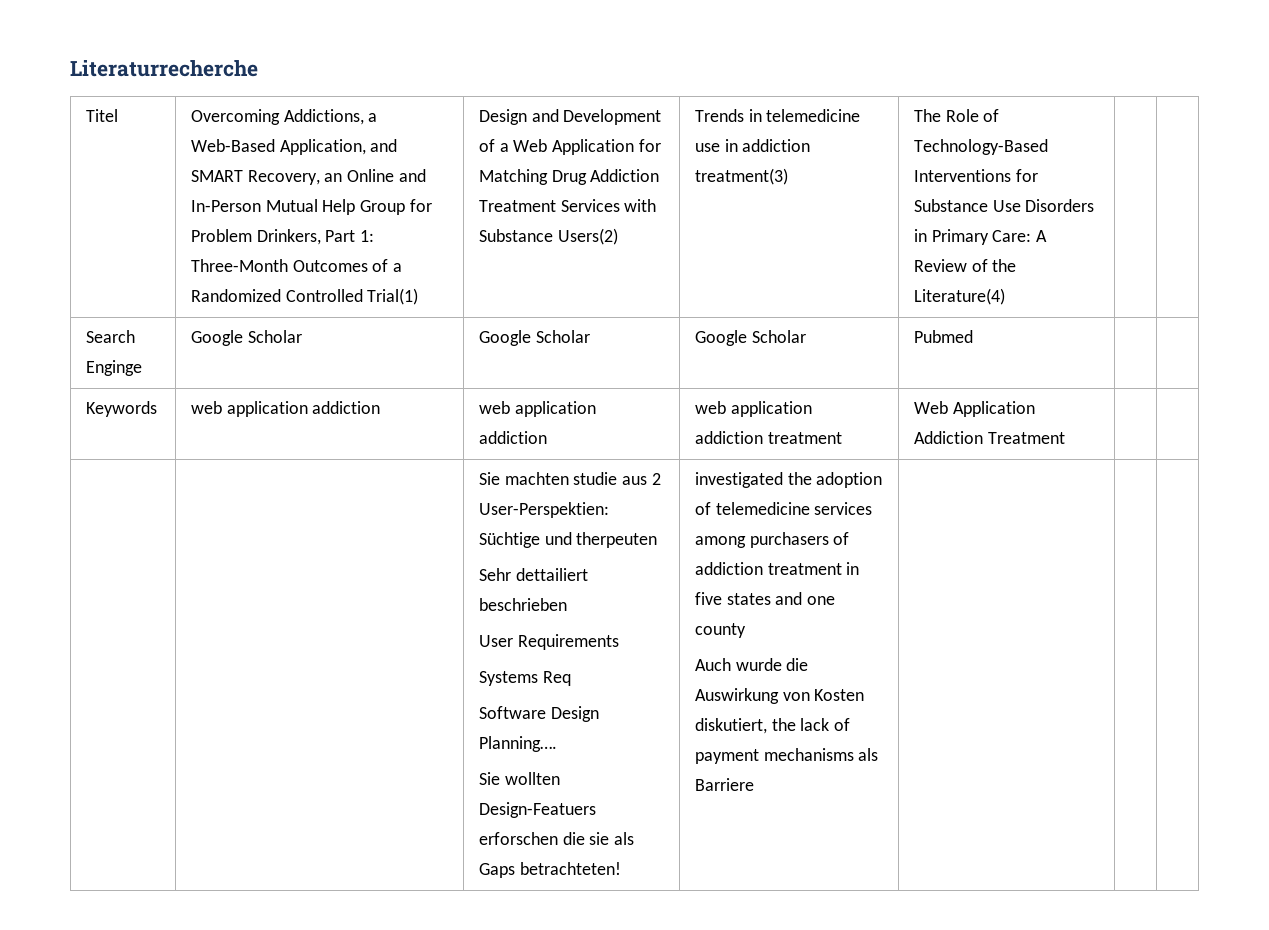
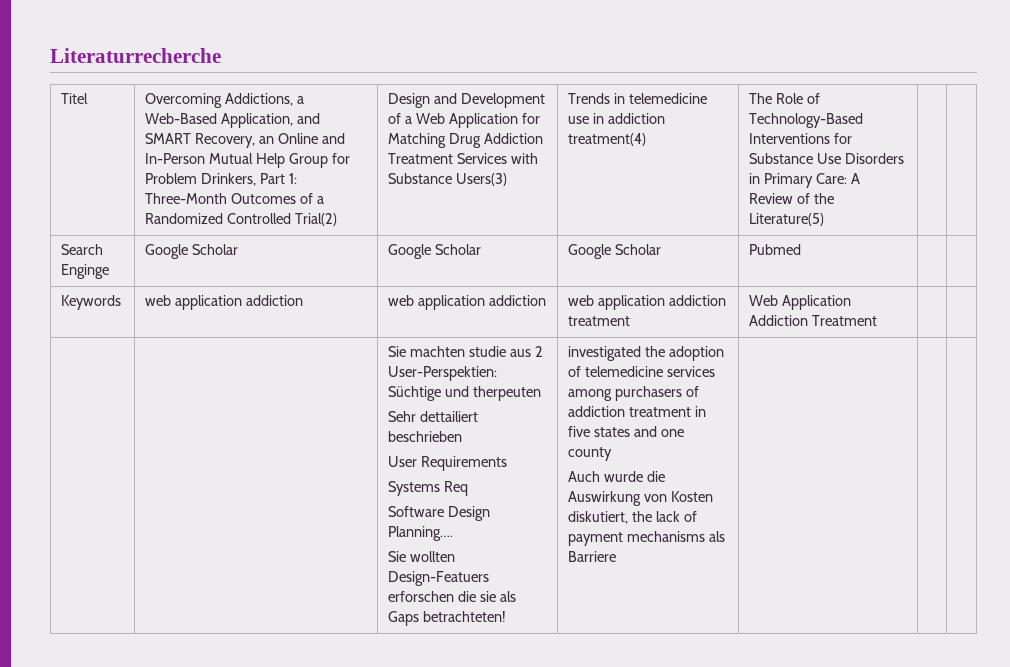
[367,288,419,305] Trial(1) -> [294,213,337,226] Trial(2)
[557,228,618,245] Users(2) -> [455,173,507,186] Users(3)
[694,168,788,185] treatment(3) -> [567,133,646,146] treatment(4)
[913,288,1005,305] Literature(4) -> [748,213,824,226] Literature(5)

